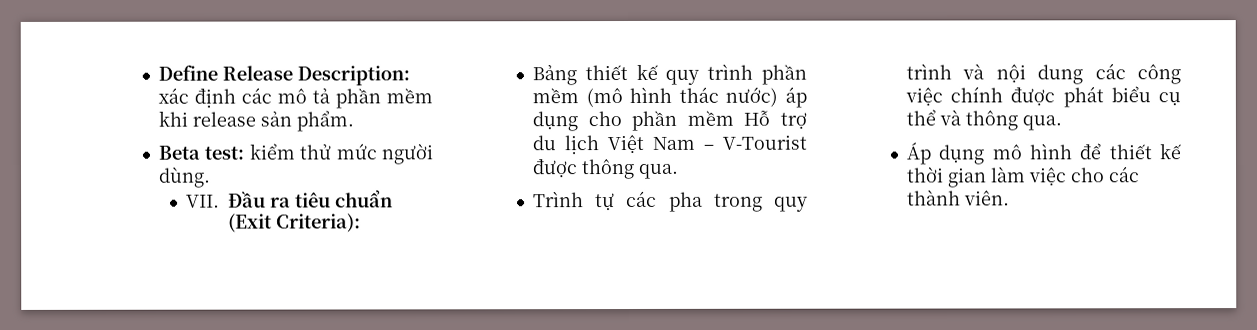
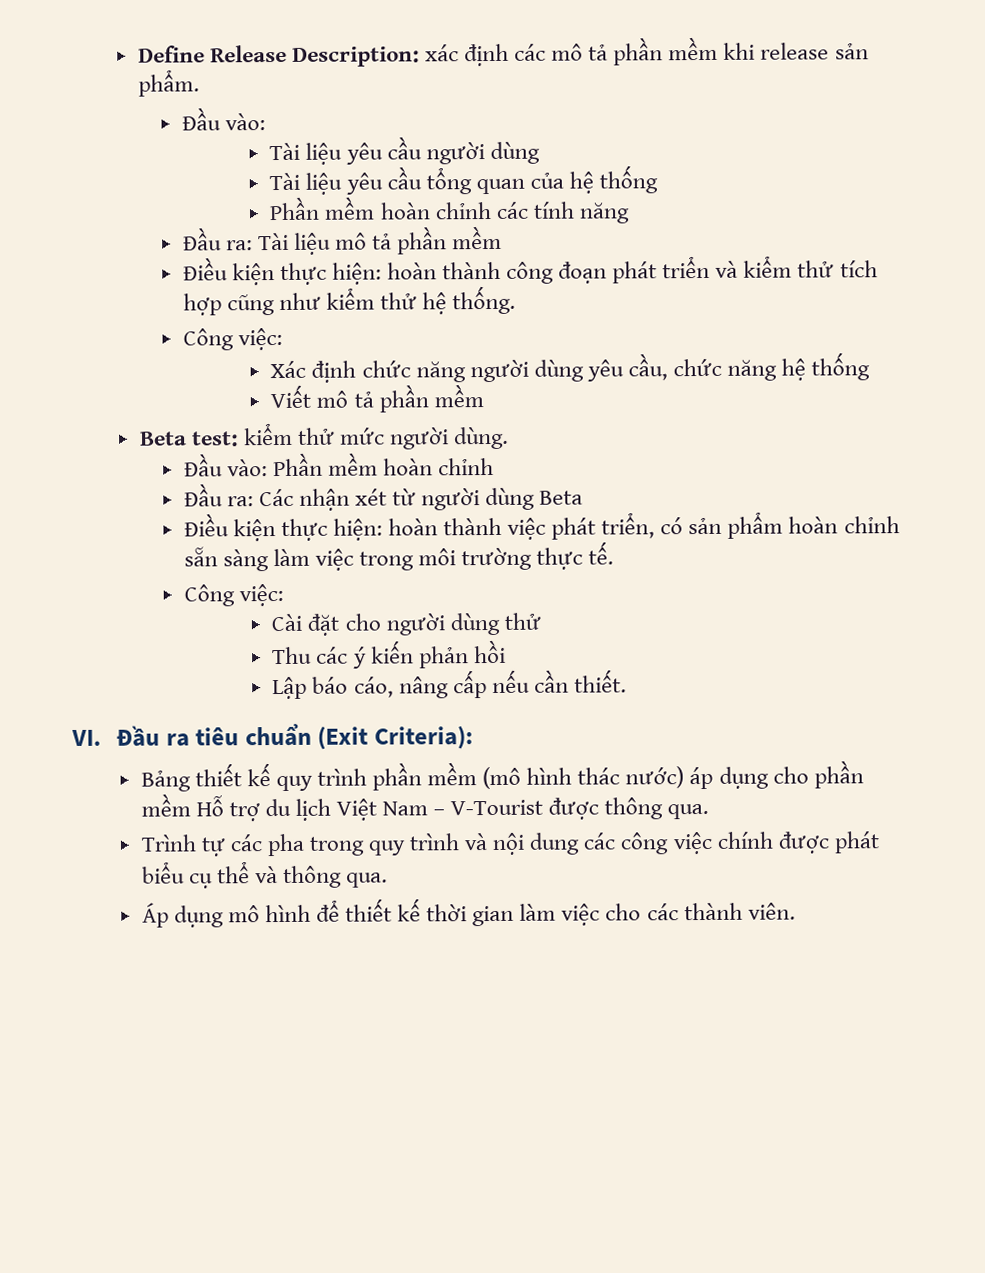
(355, 121) none -> [181,107,266,131] [269,136,540,165] [269,165,658,195] [269,196,630,224] [182,225,503,255] [182,255,878,286] [182,285,517,316] [182,327,283,351] [270,352,871,383] [270,384,484,413] // Đầu vào: // Tài liệu yêu cầu người dùng // Tài liệu yêu cầu tổng quan của hệ thống // Phần mềm hoàn chỉnh các tính năng // Đầu ra: Tài liệu mô tả phần mềm // Điều kiện thực hiện: hoàn thành công đoạn phát triển và kiểm thử tích hợp cũng như kiểm thử hệ thống. // Công việc: // Xác định chức năng người dùng yêu cầu, chức năng hệ thống // Viết mô tả phần mềm
[186,194,221,208] VII. -> [183,452,494,477] [183,483,584,511] [183,511,900,542] [183,541,615,572] [183,583,284,607] [271,612,541,636] [272,639,506,669] [272,669,627,700] [71,729,101,746] Đầu vào: Phần mềm hoàn chỉnh // Đầu ra: Các nhận xét từ người dùng Beta // Điều kiện thực hiện: hoàn thành việc phát triển, có sản phẩm hoàn chỉnh sẵn sàng làm việc trong môi trường thực tế. // Công việc: // Cài đặt cho người dùng thử // Thu các ý kiến phản hồi // Lập báo cáo, nâng cấp nếu cần thiết. // VI.

